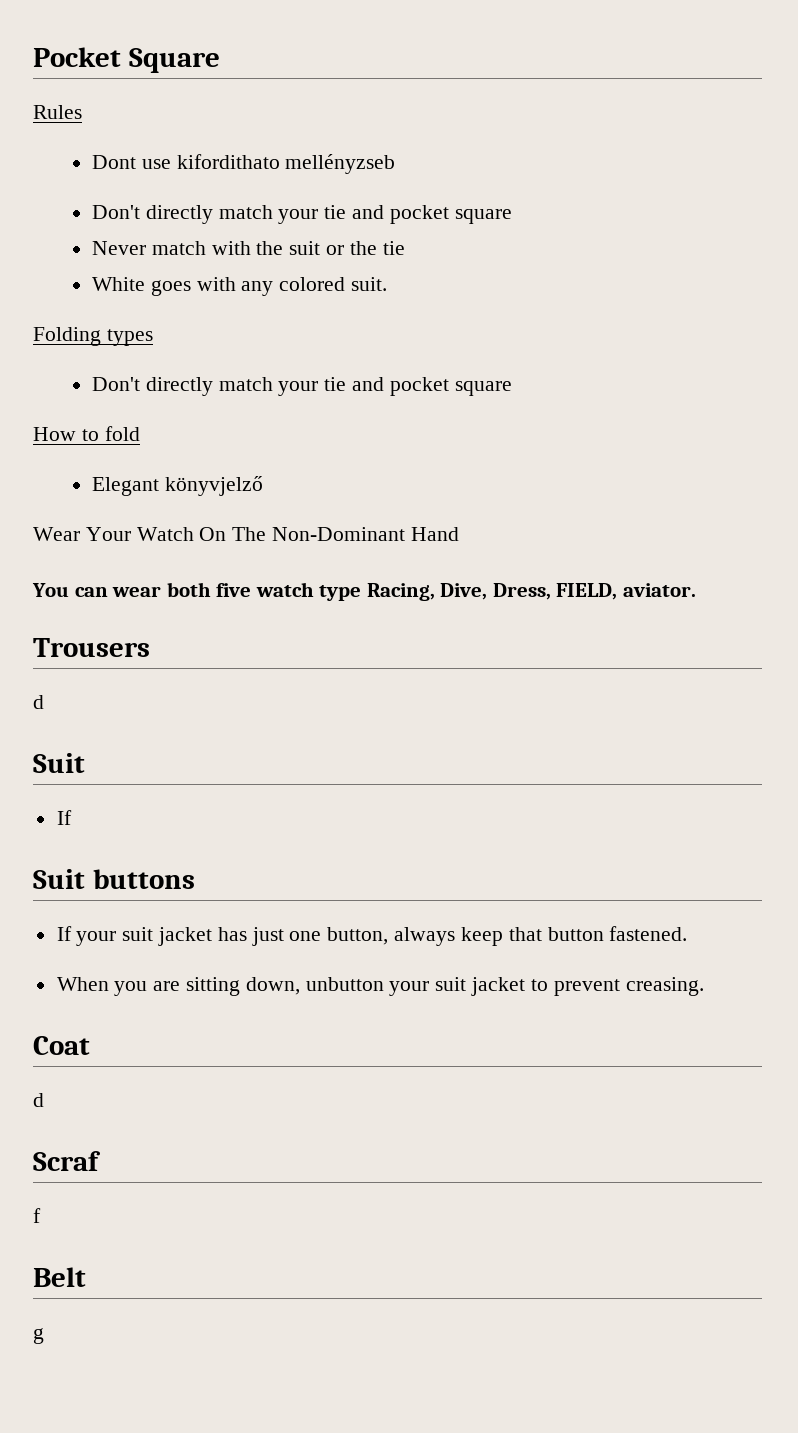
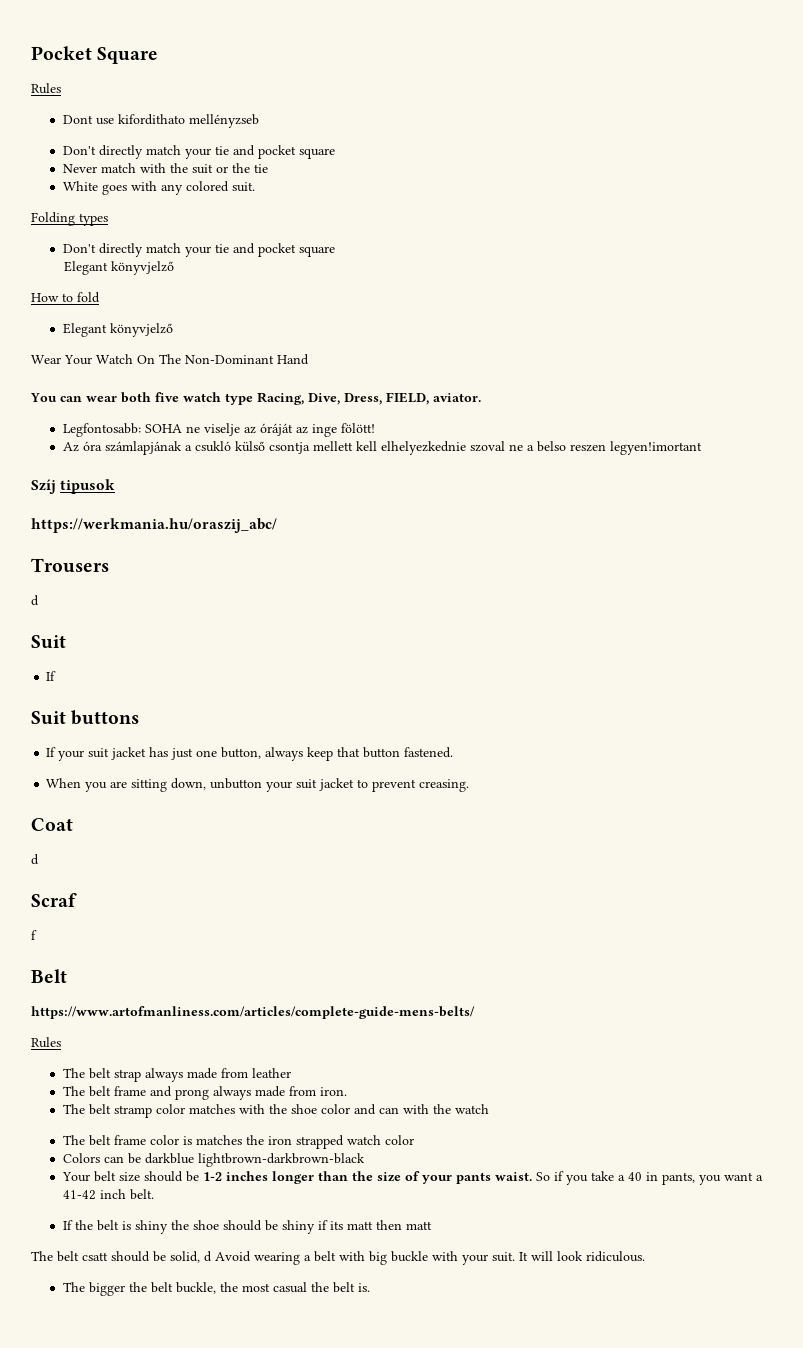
(512, 388) none -> [63,261,174,275] // Elegant könyvjelző
(696, 590) none -> [62,423,375,437] [62,441,702,455] [31,479,116,494] [31,518,277,533] // Legfontosabb: SOHA ne viselje az óráját az inge fölött! // Az óra számlapjának a csukló külső csontja mellett kell elhelyezkednie szoval ne a belso reszen legyen!imortant // Szíj tipusok // https://werkmania.hu/oraszij_abc/
[33,1328,44,1344] g -> [31,1006,475,1019] [31,1037,61,1048] [62,1068,291,1082] [62,1086,347,1100] [62,1104,489,1118] [62,1135,414,1149] [62,1153,365,1167] [61,1171,763,1185] [62,1189,154,1200] [62,1220,432,1234] [31,1251,645,1265] [62,1282,370,1296] https://www.artofmanliness.com/articles/complete-guide-mens-belts/ // Rules // The belt strap always made from leather // The belt frame and prong always made from iron. // The belt stramp color matches with the shoe color and can with the watch // The belt frame color is matches the iron strapped watch color // Colors can be darkblue lightbrown-darkbrown-black // Your belt size should be 1-2 inches longer than the size of your pants waist. So if you take a 40 in pants, you want a 41-42 inch belt. // If the belt is shiny the shoe should be shiny if its matt then matt // The belt csatt should be solid, d Avoid wearing a belt with big buckle with your suit. It will look ridiculous. // The bigger the belt buckle, the most casual the belt is.

